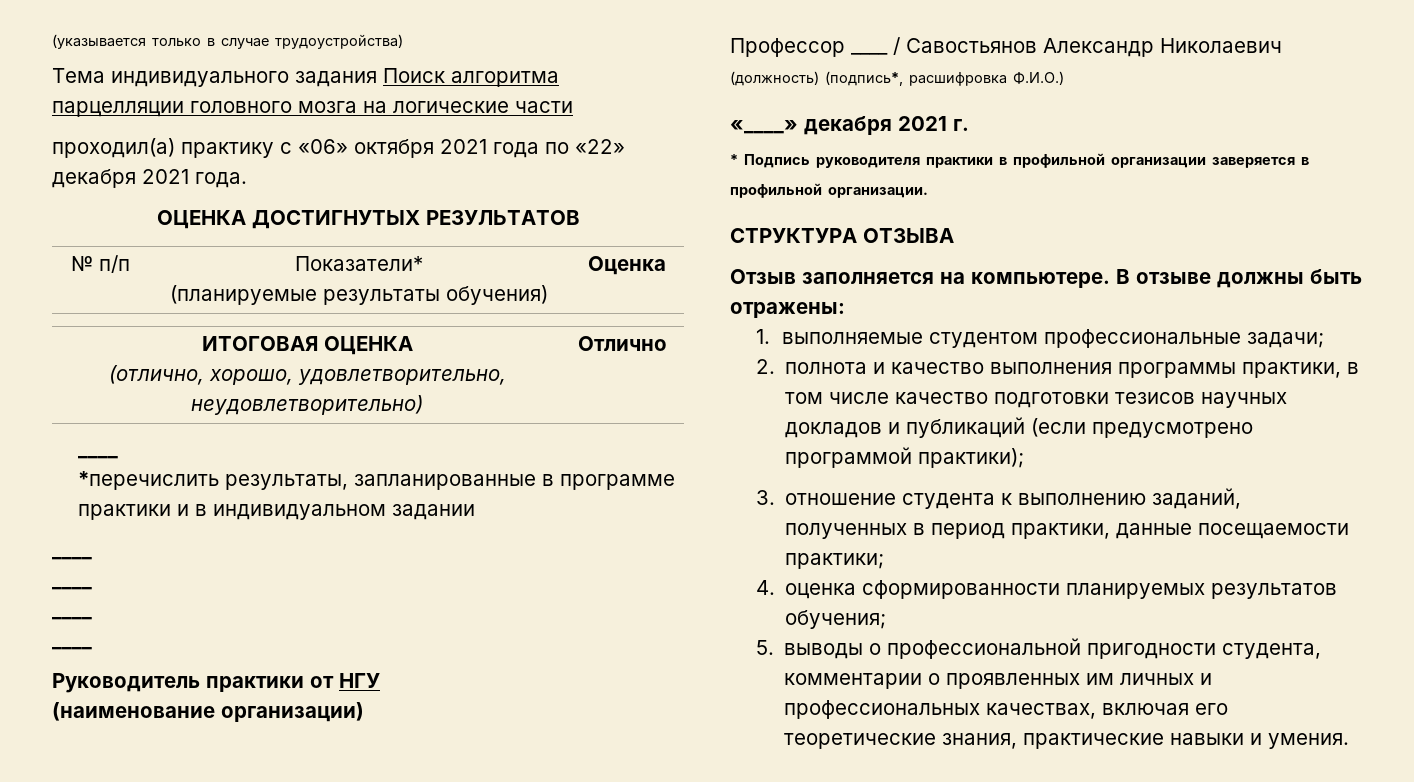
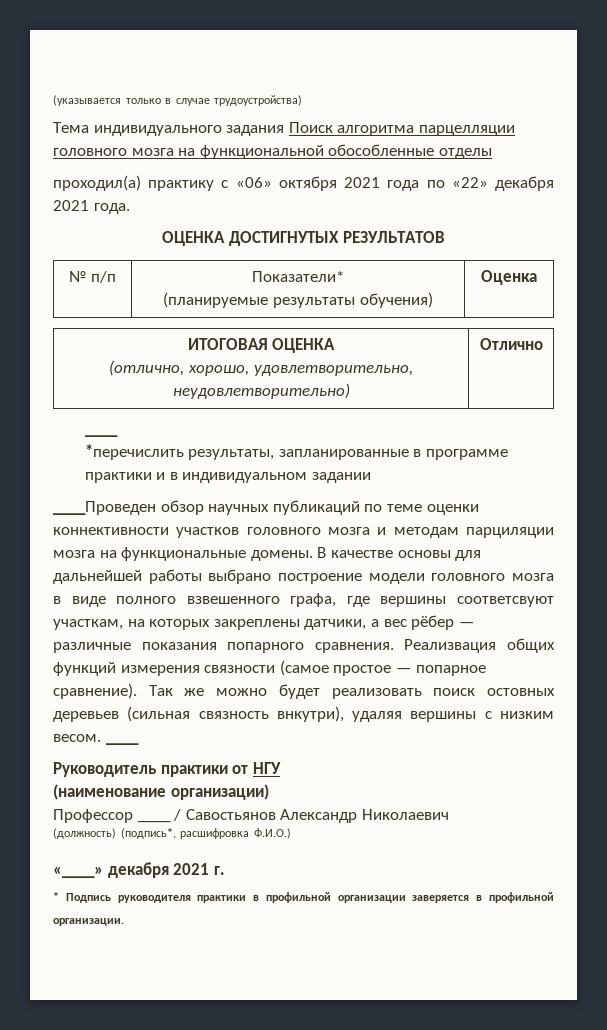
[393,101,573,113] логические части -> [199,144,492,159] функциональной обособленные отделы
[52,557,92,560] [52,587,92,590] [52,617,92,620] ____ // ____ // ____ // -> [53,500,479,515] [53,527,554,538] [53,547,482,561] [53,569,554,584] [53,593,554,607] [53,615,474,630] [53,638,555,653] [53,660,486,676] [53,683,555,699] [53,706,554,722] [53,734,101,742] ____Проведен обзор научных публикаций по теме оценки коннективности участков головного мозга и методам парциляции мозга на функциональные домены. В качестве основы для дальнейшей работы выбрано построение модели головного мозга в виде полного взвешенного графа, где вершины соответсвуют участкам, на которых закреплены датчики, а вес рёбер — различные показания попарного сравнения. Реализвация общих функций измерения связности (самое простое — попарное сравнение). Так же можно будет реализовать поиск остовных деревьев (сильная связность внкутри), удаляя вершины с низким весом.
[730,228,954,243] [730,269,1362,288] [730,302,845,318] [756,329,1325,348] [756,359,1360,378] [785,392,1288,408] [785,417,1254,438] [785,447,1025,468] [756,488,1242,509] [785,523,1350,539] [785,553,885,569] [756,580,1338,599] [785,610,887,629] [756,638,1322,659] [784,673,1213,689] [784,700,1229,719] [784,733,1350,749] // СТРУКТУРА ОТЗЫВА // Отзыв заполняется на компьютере. В отзыве должны быть отражены: // 1. выполняемые студентом профессиональные задачи; // 2. полнота и качество выполнения программы практики, в том числе качество подготовки тезисов научных докладов и публикаций (если предусмотрено программой практики); // 3. отношение студента к выполнению заданий, полученных в период практики, данные посещаемости практики; // 4. оценка сформированности планируемых результатов обучения; // 5. выводы о профессиональной пригодности студента, комментарии о проявленных им личных и профессиональных качествах, включая его теоретические знания, практические навыки и умения. -> (124, 922) none

